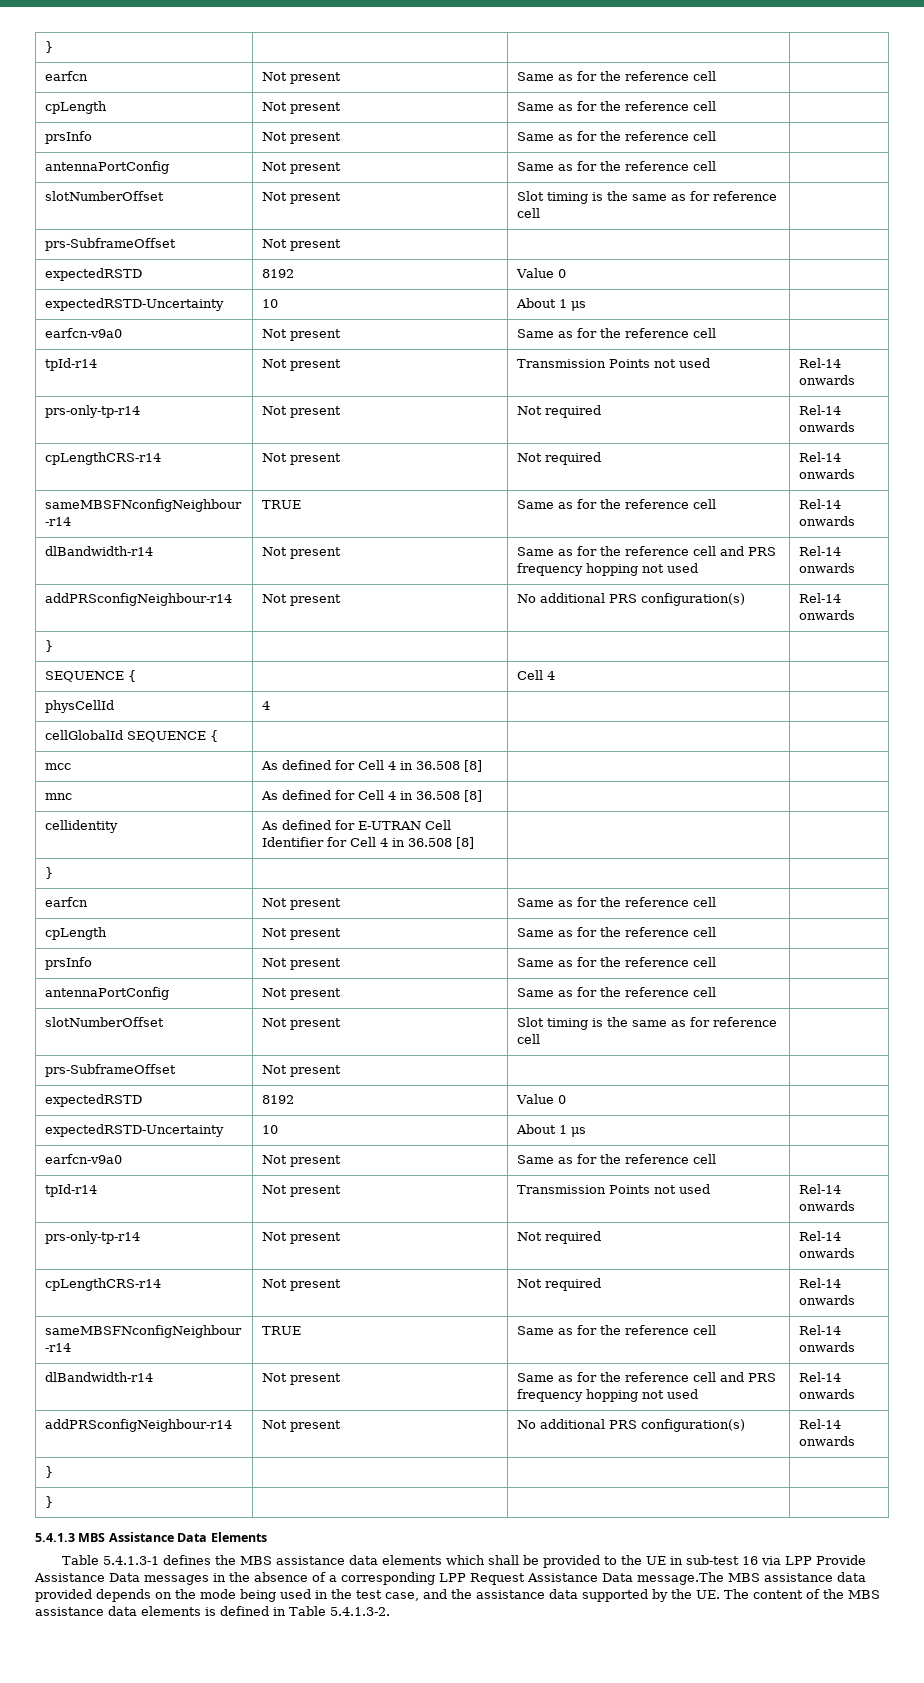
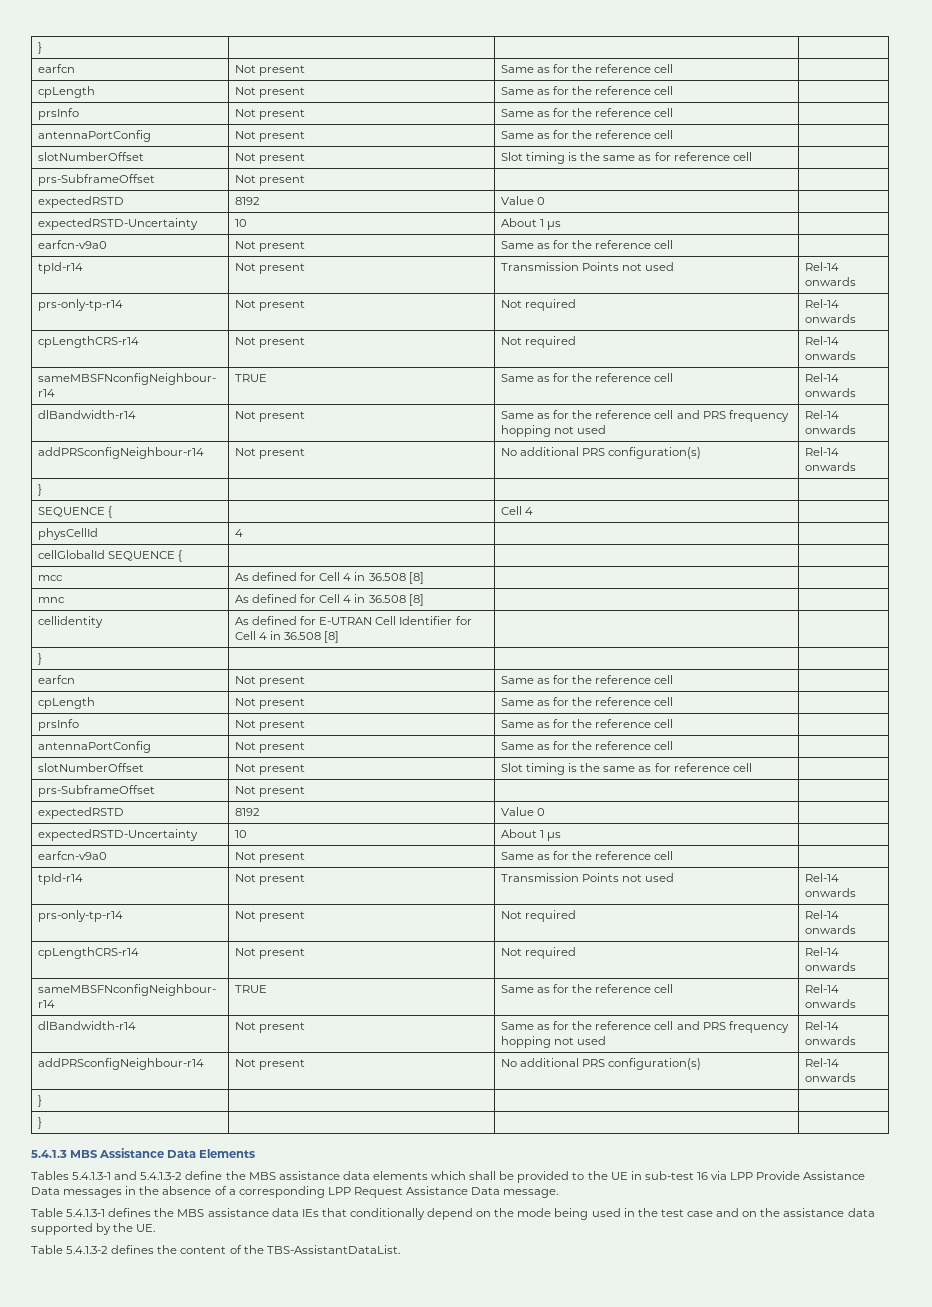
[61,1555,211,1565] Table 5.4.1.3-1 defines -> [31,1171,223,1180] Tables 5.4.1.3-1 and 5.4.1.3-2 define
[637,1572,866,1585] [35,1589,151,1602] message.The MBS assistance data provided depends -> [503,1189,559,1198] [31,1208,474,1220] message. // Table 5.4.1.3-1 defines the MBS assistance data IEs that conditionally depend
[385,1589,447,1601] case, and -> [686,1208,758,1217] case and on
[724,1589,880,1599] [35,1606,390,1616] The content of the MBS assistance data elements is defined in Table 5.4.1.3-2. -> [31,1245,400,1254] // Table 5.4.1.3-2 defines the content of the TBS-AssistantDataList.

